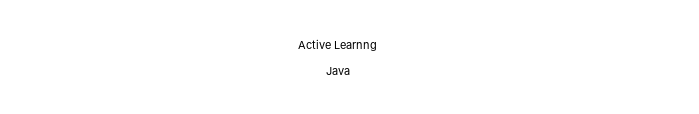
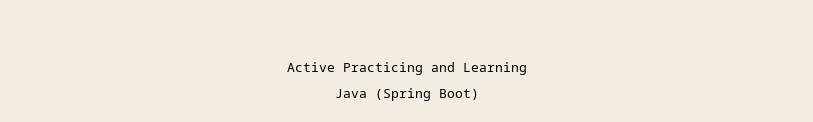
[334,41,377,51] Learnng -> [342,62,527,75] Practicing and Learning
(350, 71) none -> [374,88,479,101] (Spring Boot)

